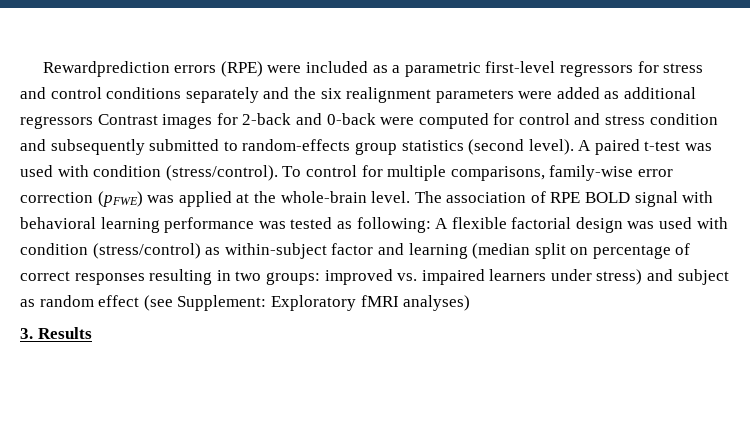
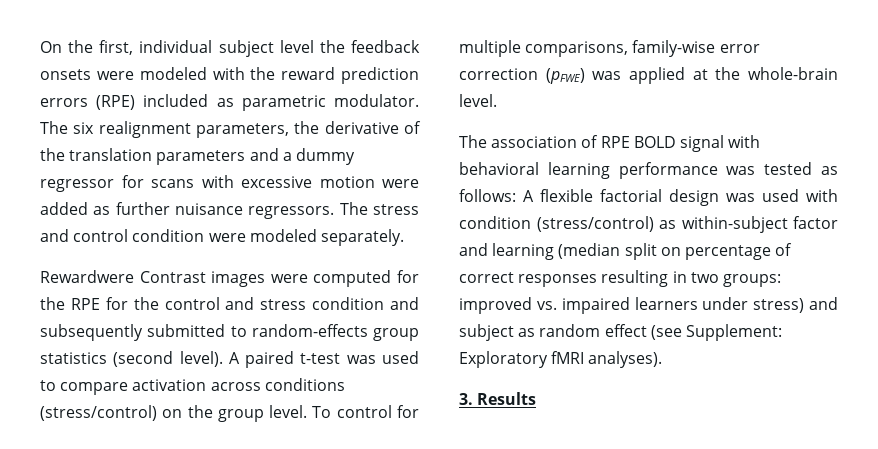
[42,61,170,77] Rewardprediction -> [40,40,420,57] [40,67,419,84] On the first, individual subject level the feedback onsets were modeled with the reward prediction
[267,65,302,73] were -> (136, 102) none
[392,61,704,77] [20,87,697,103] [20,113,515,129] a parametric first-level regressors for stress and control conditions separately and the six realignment parameters were added as additional regressors Contrast images for 2-back and 0-back were computed for -> [241,94,419,111] [40,121,421,138] [40,148,355,165] [40,175,419,192] [40,202,419,219] [40,229,404,246] [40,270,419,287] [40,297,159,310] parametric modulator. The six realignment parameters, the derivative of the translation parameters and a dummy regressor for scans with excessive motion were added as further nuisance regressors. The stress and control condition were modeled separately. // Rewardwere Contrast images were computed for the RPE for the
[57,165,278,181] with condition (stress/control). -> [40,378,345,395] [40,405,308,422] to compare activation across conditions (stress/control) on the group level.
(411, 197) none -> (497, 100) //
[356,217,431,233] following: -> [459,189,516,202] follows:
[403,295,471,311] analyses) -> [588,351,663,368] analyses).

